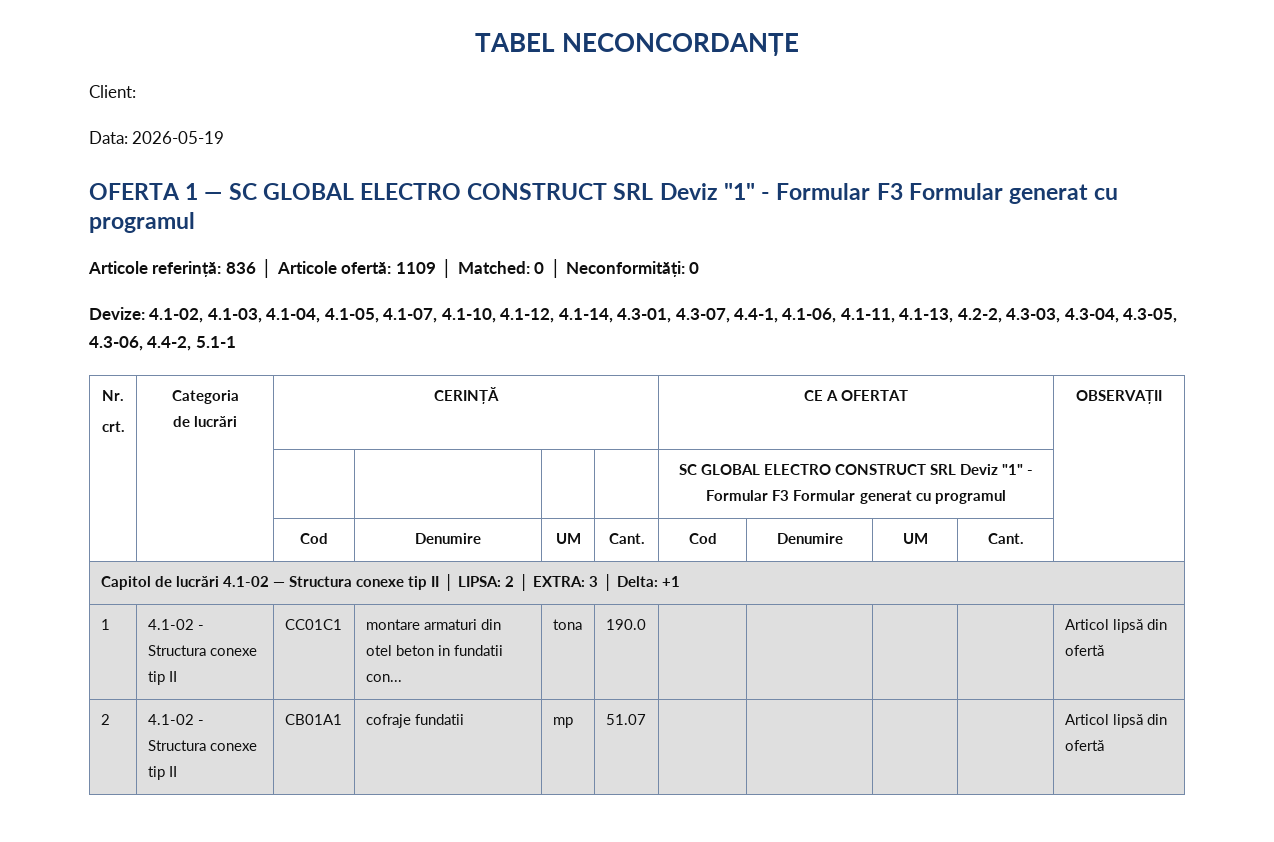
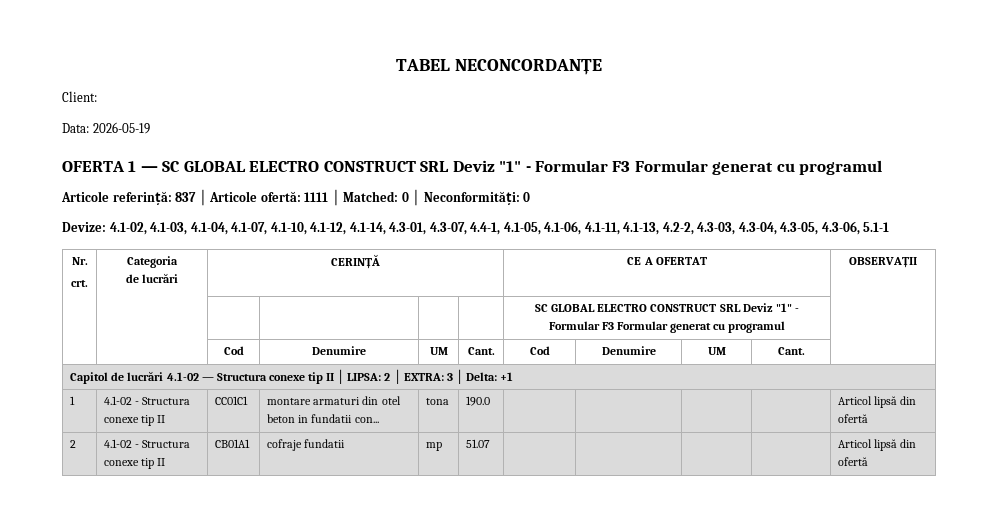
[225,262,256,274] 836 -> [175,192,197,202] 837
[395,262,436,274] 1109 -> [304,192,329,202] 1111
[324,308,379,323] 4.1-05, -> (228, 228) none
(779, 315) none -> [503,222,541,235] 4.1-05,
[147,336,192,351] 4.4-2, -> (860, 228) none

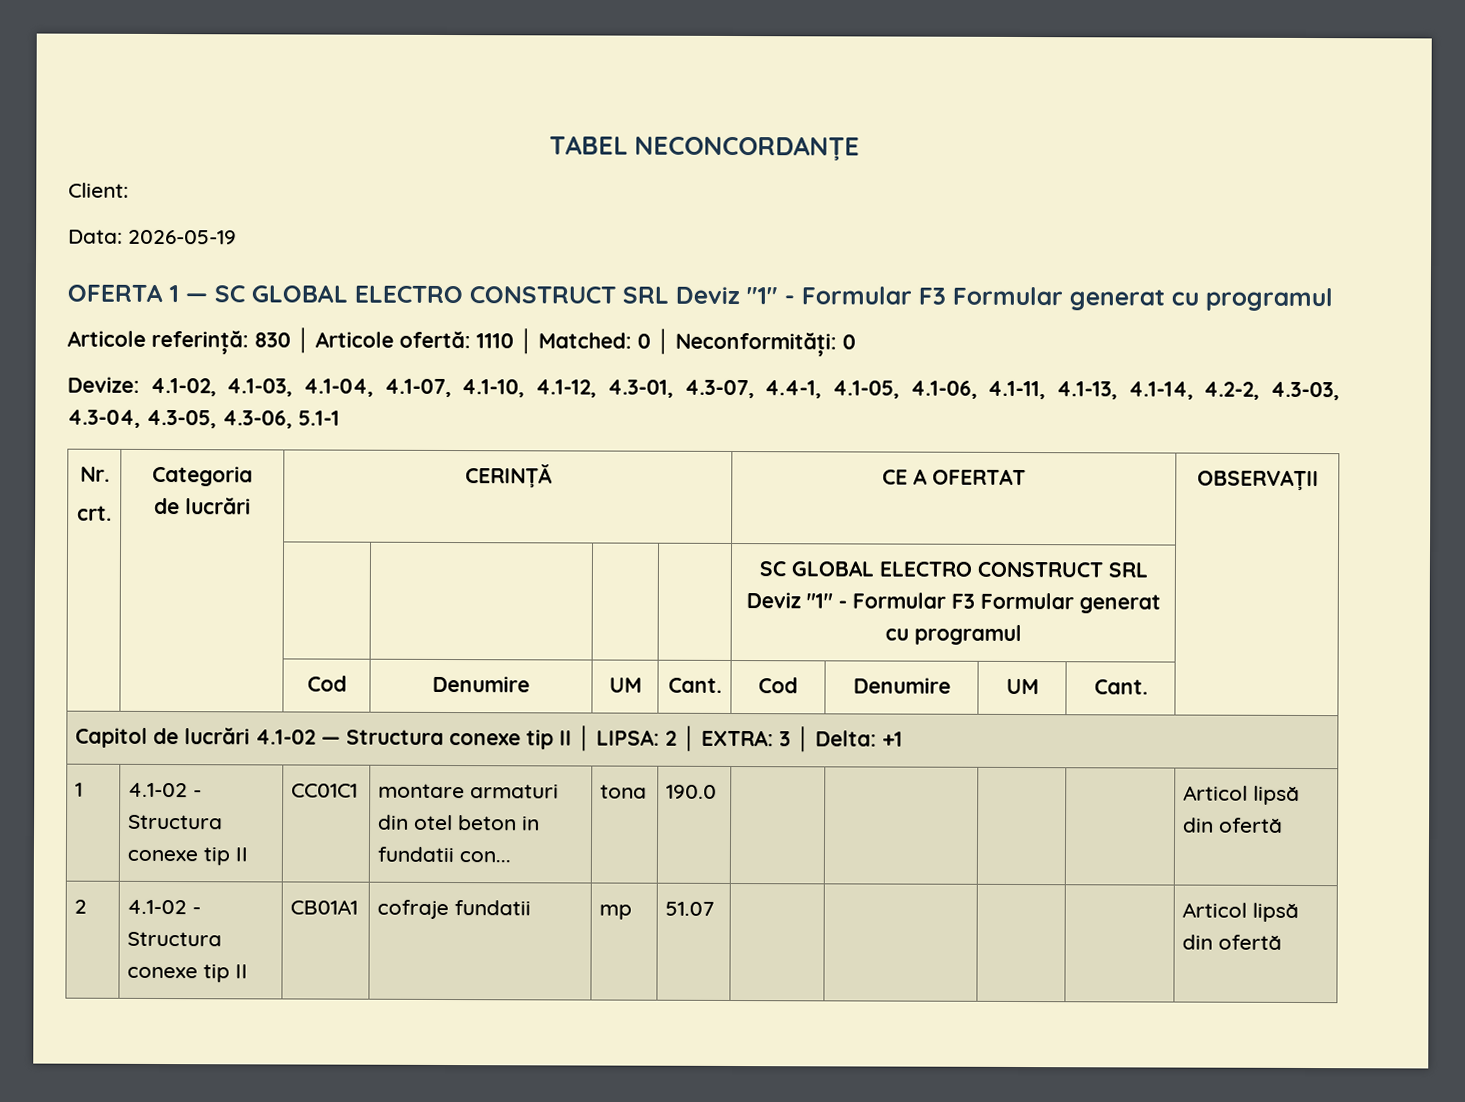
[175,192,197,202] 837 -> [254,332,291,348] 830
[304,192,329,202] 1111 -> [476,333,514,349] 1110
[349,222,386,235] 4.1-14, -> (598, 388) none
(660, 228) none -> [1127,381,1194,400] 4.1-14,

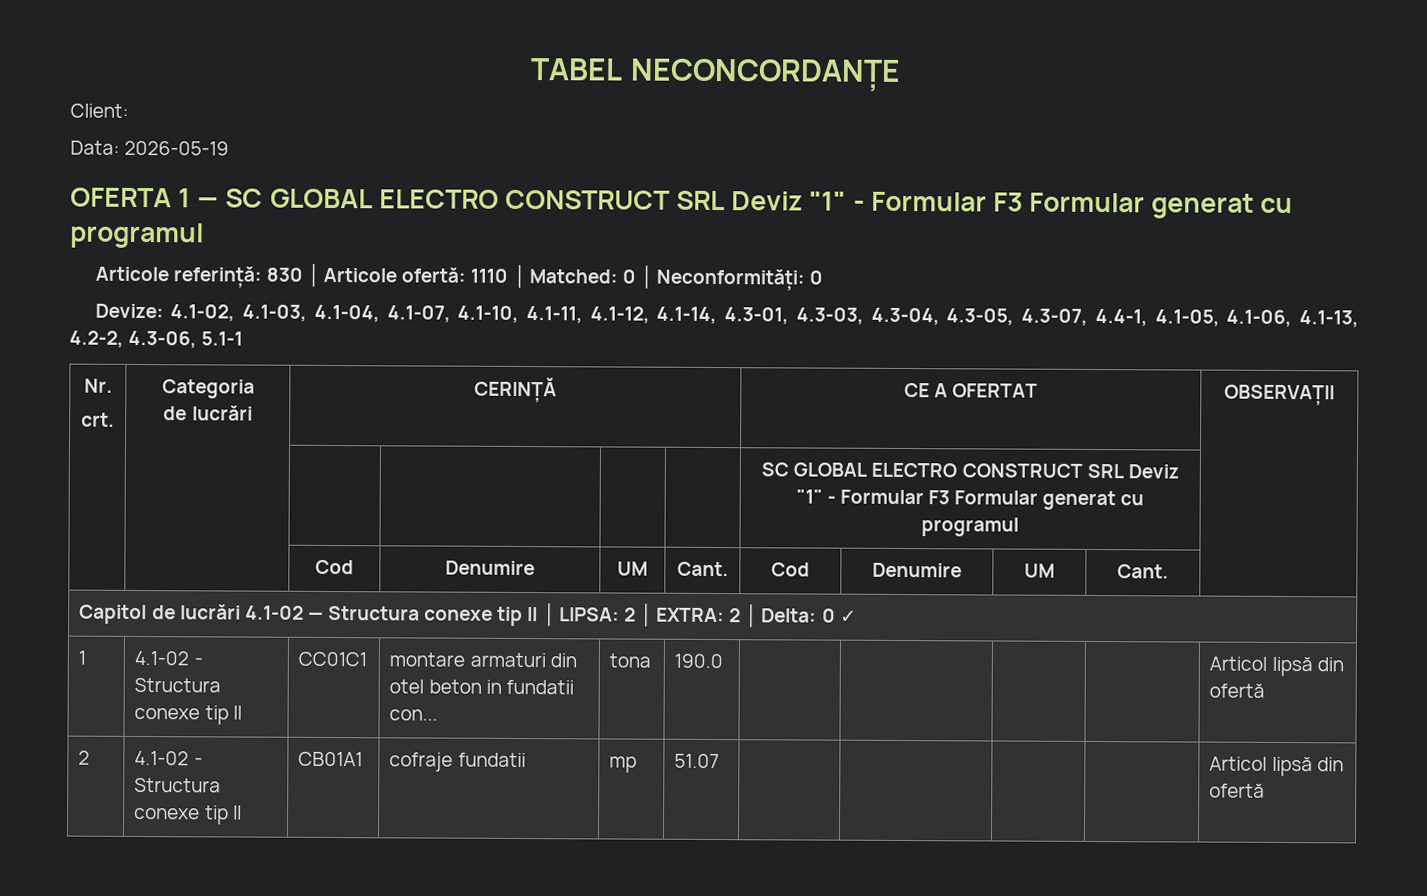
[535,379,1340,401] [67,409,217,429] 4.1-12, 4.3-01, 4.3-07, 4.4-1, 4.1-05, 4.1-06, 4.1-11, 4.1-13, 4.1-14, 4.2-2, 4.3-03, 4.3-04, 4.3-05, -> [526,306,1360,328] [69,330,124,348] 4.1-11, 4.1-12, 4.1-14, 4.3-01, 4.3-03, 4.3-04, 4.3-05, 4.3-07, 4.4-1, 4.1-05, 4.1-06, 4.1-13, 4.2-2,
[779,731,792,747] 3 -> [729,608,742,623] 2
[882,731,904,747] +1 -> [821,608,857,623] 0 ✓

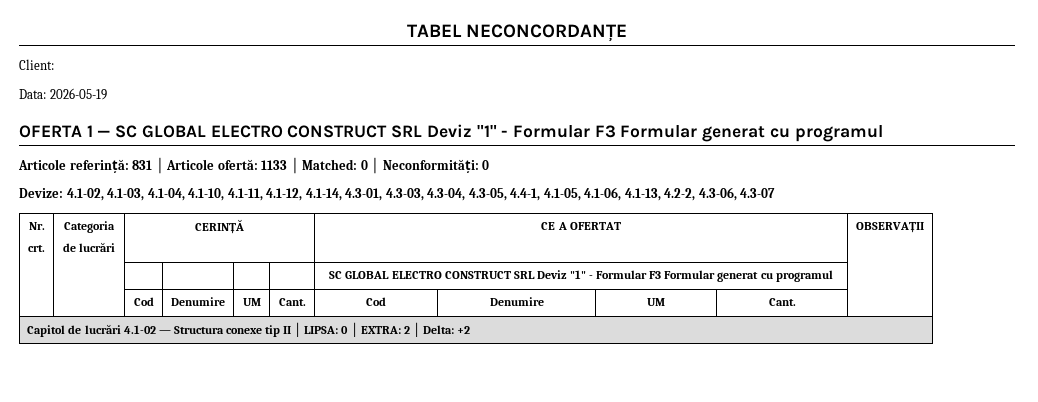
[265,267,303,282] 830 -> [132,160,153,170] 831
[470,268,509,283] 1110 -> [261,160,288,170] 1133
[386,305,451,323] 4.1-07, -> (185, 194) none
[1021,308,1089,326] 4.3-07, -> (507, 194) none
[201,331,244,346] 5.1-1 -> [740,188,776,198] 4.3-07
[623,607,636,622] 2 -> [341,326,349,334] 0
[821,608,857,623] [78,650,87,665] [134,650,203,666] [134,677,222,693] [134,705,242,725] [298,651,368,667] [389,652,577,668] [389,679,574,695] [389,709,439,721] [609,653,652,668] [674,653,724,669] [1209,656,1344,677] [1209,683,1266,698] [78,750,91,765] [134,750,203,766] [134,777,222,793] [134,805,242,825] [298,751,364,767] [389,752,526,772] [609,756,638,773] [674,753,721,769] [1209,756,1344,777] [1209,783,1266,798] 0 ✓ // 1 | 4.1-02 - Structura conexe tip II | CC01C1 | montare armaturi din otel beton in fundatii con... | tona | 190.0 | | | | | Articol lipsă din ofertă // 2 | 4.1-02 - Structura conexe tip II | CB01A1 | cofraje fundatii | mp | 51.07 | | | | | Articol lipsă din ofertă -> [457,326,471,334] +2

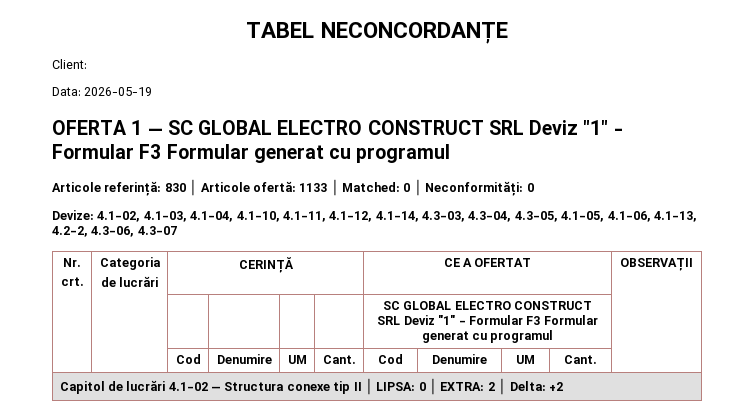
[132,160,153,170] 831 -> [164,183,186,192] 830
[345,188,383,201] 4.3-01, -> (419, 216) none
[510,188,541,201] 4.4-1, -> (558, 216) none

